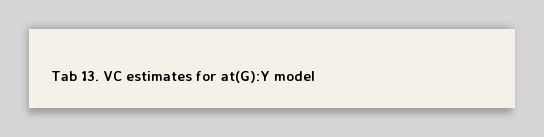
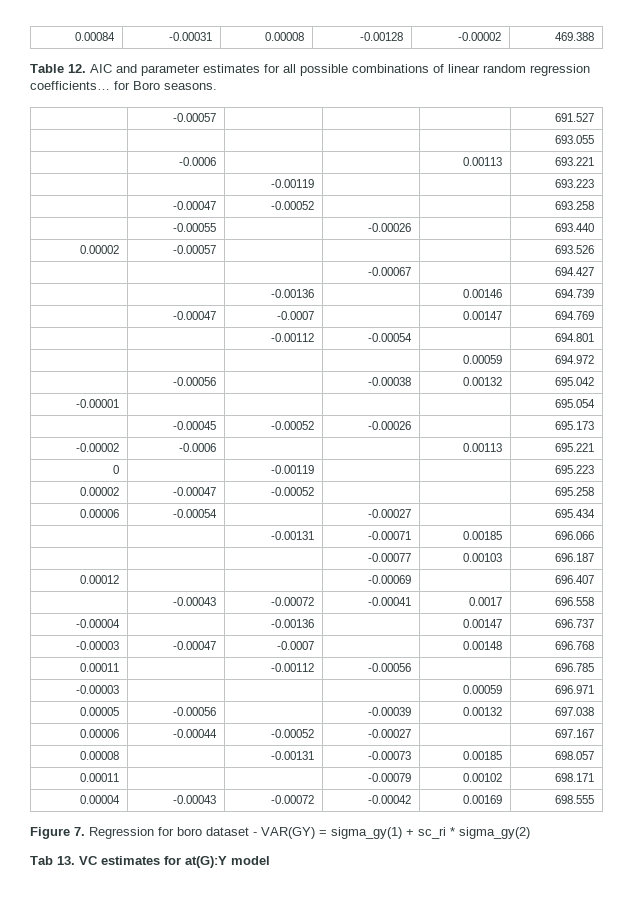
(51, 76) none -> [74,32,115,41] [168,32,212,41] [264,32,304,41] [359,32,403,41] [457,32,501,41] [554,32,594,41] [30,64,590,76] [30,81,217,90] [172,113,216,122] [554,113,594,122] [554,135,594,144] [178,157,216,166] [462,157,502,166] [554,157,594,166] [270,179,314,188] [554,179,594,188] [172,201,216,210] [270,201,314,210] [554,201,594,210] [172,223,216,232] [367,223,411,232] [554,223,594,232] [79,245,119,254] [172,245,216,254] [554,245,594,254] [367,267,411,276] [554,267,594,276] [270,289,314,298] [462,289,502,298] [554,289,594,298] [172,311,216,320] [276,311,314,320] [462,311,502,320] [554,311,594,320] [270,333,314,342] [367,333,412,342] [554,333,594,342] [462,355,502,364] [554,355,594,364] [172,377,216,386] [367,377,411,386] [462,377,502,386] [554,377,594,386] [75,399,119,408] [554,399,595,408] [172,421,216,430] [270,421,314,430] [367,421,411,430] [554,421,594,430] [75,443,119,452] [178,443,216,452] [462,443,502,452] [554,443,594,452] [112,465,119,474] [270,465,314,474] [554,465,594,474] [79,487,119,496] [172,487,216,496] [270,487,314,496] [554,487,594,496] [79,509,119,518] [172,509,217,518] [367,509,411,518] [554,509,595,518] [270,531,314,540] [367,531,411,540] [462,531,502,540] [554,531,594,540] [367,553,411,562] [462,553,502,562] [554,553,594,562] [79,575,119,584] [367,575,411,584] [554,575,594,584] [172,597,216,606] [270,597,314,606] [367,597,411,606] [468,597,502,606] [554,597,594,606] [75,619,120,628] [270,619,314,628] [462,619,502,628] [554,619,594,628] [75,641,119,650] [172,641,216,650] [276,641,314,650] [462,641,502,650] [554,641,594,650] [79,663,119,672] [270,663,314,672] [367,663,411,672] [554,663,594,672] [75,685,119,694] [462,685,502,694] [554,685,594,694] [79,707,119,716] [172,707,216,716] [367,707,411,716] [462,707,502,716] [554,707,594,716] [79,729,119,738] [172,729,217,738] [270,729,314,738] [367,729,411,738] [554,729,594,738] [79,751,119,760] [270,751,314,760] [367,751,411,760] [462,751,502,760] [554,751,594,760] [79,773,119,782] [367,773,411,782] [462,773,502,782] [554,773,594,782] [79,795,120,804] [172,795,216,804] [270,795,314,804] [367,795,411,804] [462,795,502,804] [554,795,594,804] [30,827,530,839] 0.00084 | -0.00031 | 0.00008 | -0.00128 | -0.00002 | 469.388 // Table 12. AIC and parameter estimates for all possible combinations of linear random regression coefficients… for Boro seasons. // | -0.00057 | | | | 691.527 // | | | | | 693.055 // | -0.0006 | | | 0.00113 | 693.221 // | | -0.00119 | | | 693.223 // | -0.00047 | -0.00052 | | | 693.258 // | -0.00055 | | -0.00026 | | 693.440 // 0.00002 | -0.00057 | | | | 693.526 // | | | -0.00067 | | 694.427 // | | -0.00136 | | 0.00146 | 694.739 // | -0.00047 | -0.0007 | | 0.00147 | 694.769 // | | -0.00112 | -0.00054 | | 694.801 // | | | | 0.00059 | 694.972 // | -0.00056 | | -0.00038 | 0.00132 | 695.042 // -0.00001 | | | | | 695.054 // | -0.00045 | -0.00052 | -0.00026 | | 695.173 // -0.00002 | -0.0006 | | | 0.00113 | 695.221 // 0 | | -0.00119 | | | 695.223 // 0.00002 | -0.00047 | -0.00052 | | | 695.258 // 0.00006 | -0.00054 | | -0.00027 | | 695.434 // | | -0.00131 | -0.00071 | 0.00185 | 696.066 // | | | -0.00077 | 0.00103 | 696.187 // 0.00012 | | | -0.00069 | | 696.407 // | -0.00043 | -0.00072 | -0.00041 | 0.0017 | 696.558 // -0.00004 | | -0.00136 | | 0.00147 | 696.737 // -0.00003 | -0.00047 | -0.0007 | | 0.00148 | 696.768 // 0.00011 | | -0.00112 | -0.00056 | | 696.785 // -0.00003 | | | | 0.00059 | 696.971 // 0.00005 | -0.00056 | | -0.00039 | 0.00132 | 697.038 // 0.00006 | -0.00044 | -0.00052 | -0.00027 | | 697.167 // 0.00008 | | -0.00131 | -0.00073 | 0.00185 | 698.057 // 0.00011 | | | -0.00079 | 0.00102 | 698.171 // 0.00004 | -0.00043 | -0.00072 | -0.00042 | 0.00169 | 698.555 // Figure 7. Regression for boro dataset - VAR(GY) = sigma_gy(1) + sc_ri * sigma_gy(2) //

